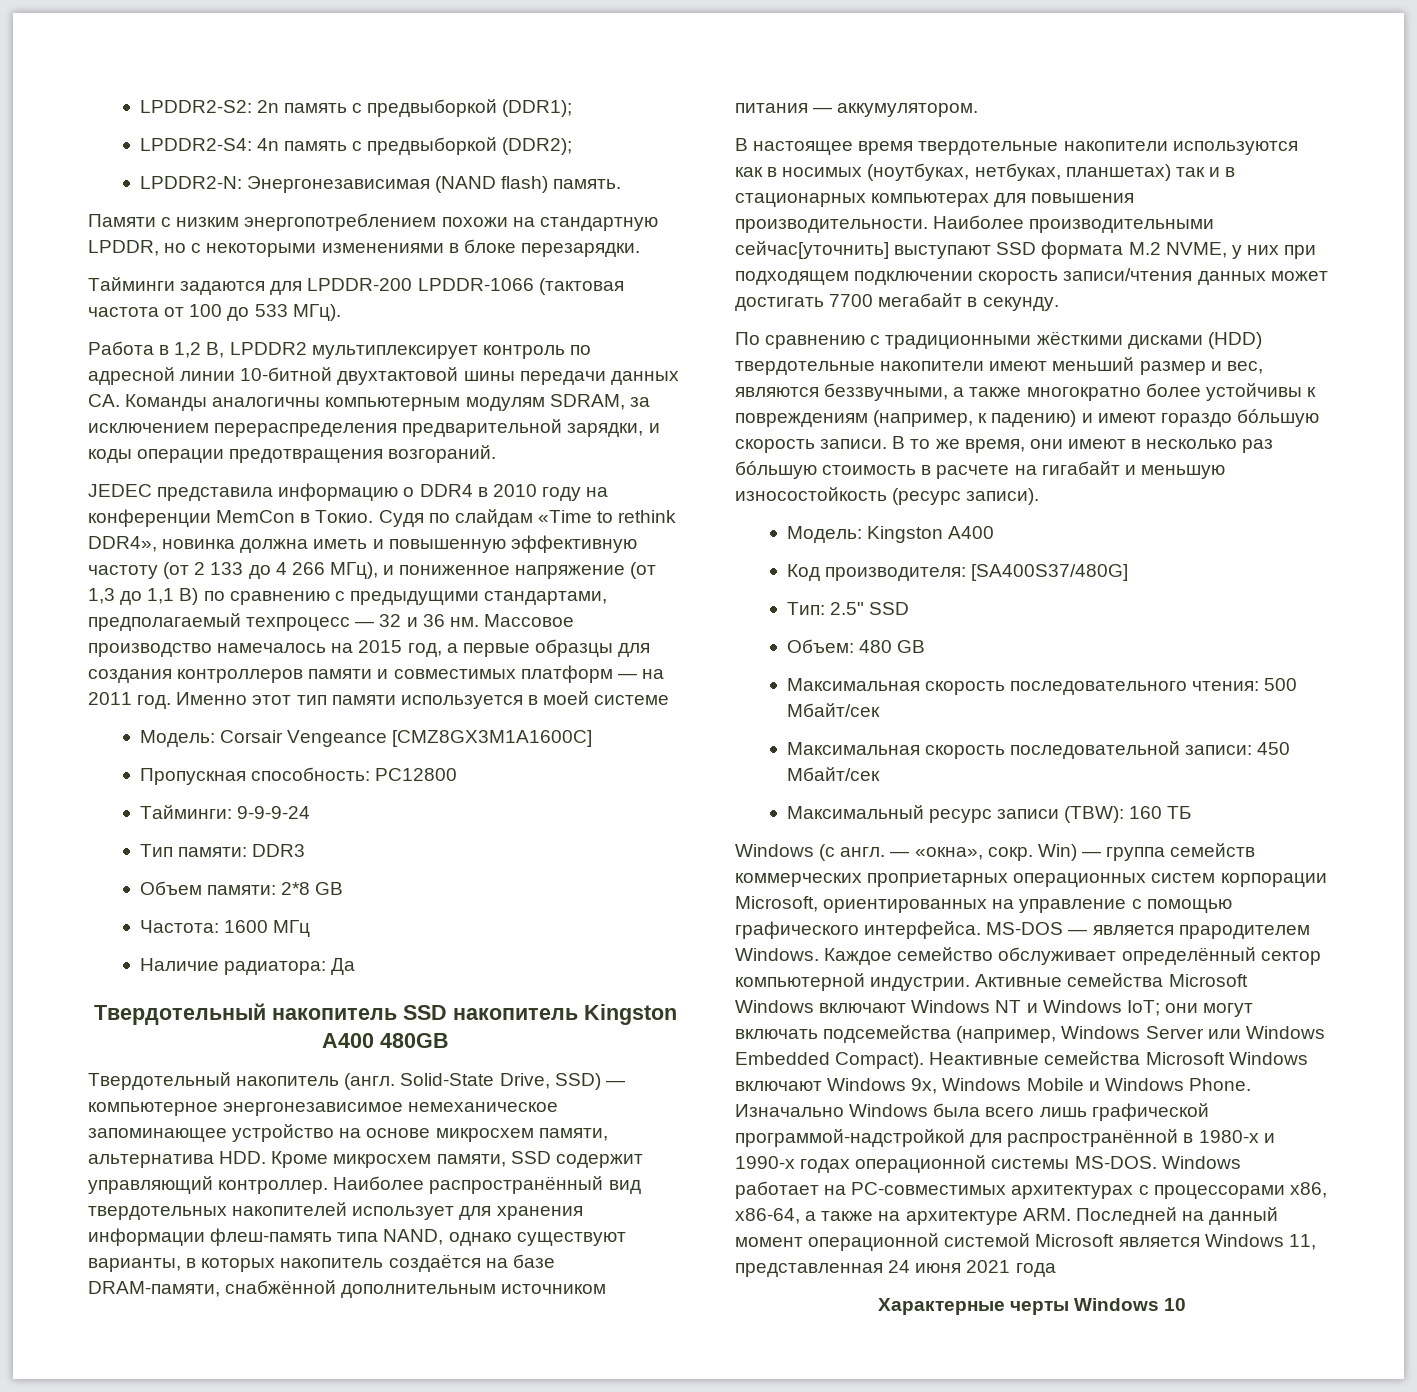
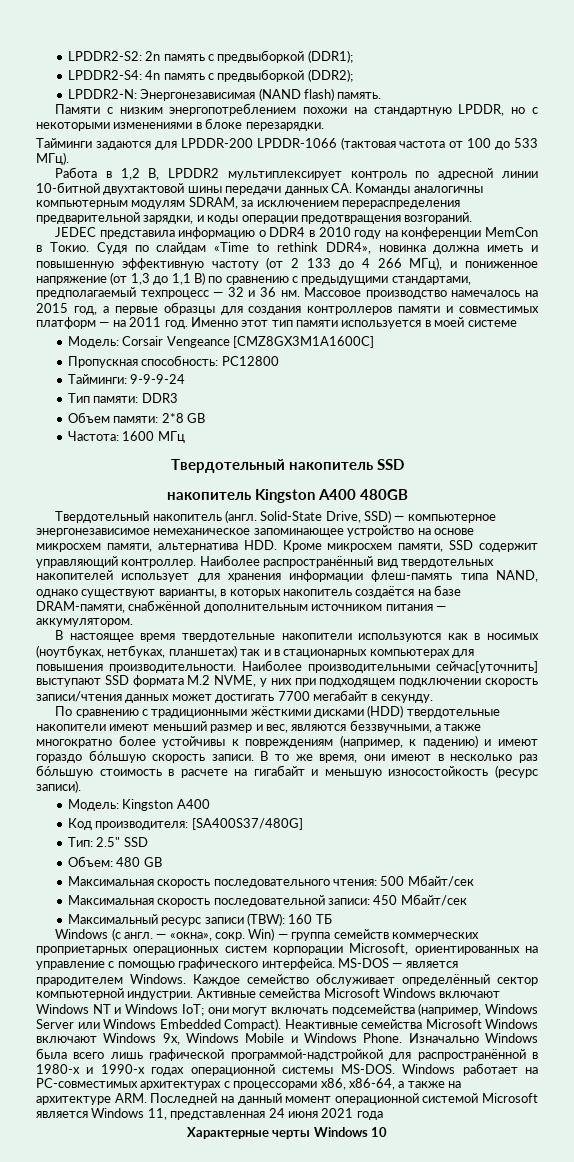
[139,958,355,975] // Наличие радиатора: Да -> (185, 437) none
(447, 1012) none -> (404, 464) //

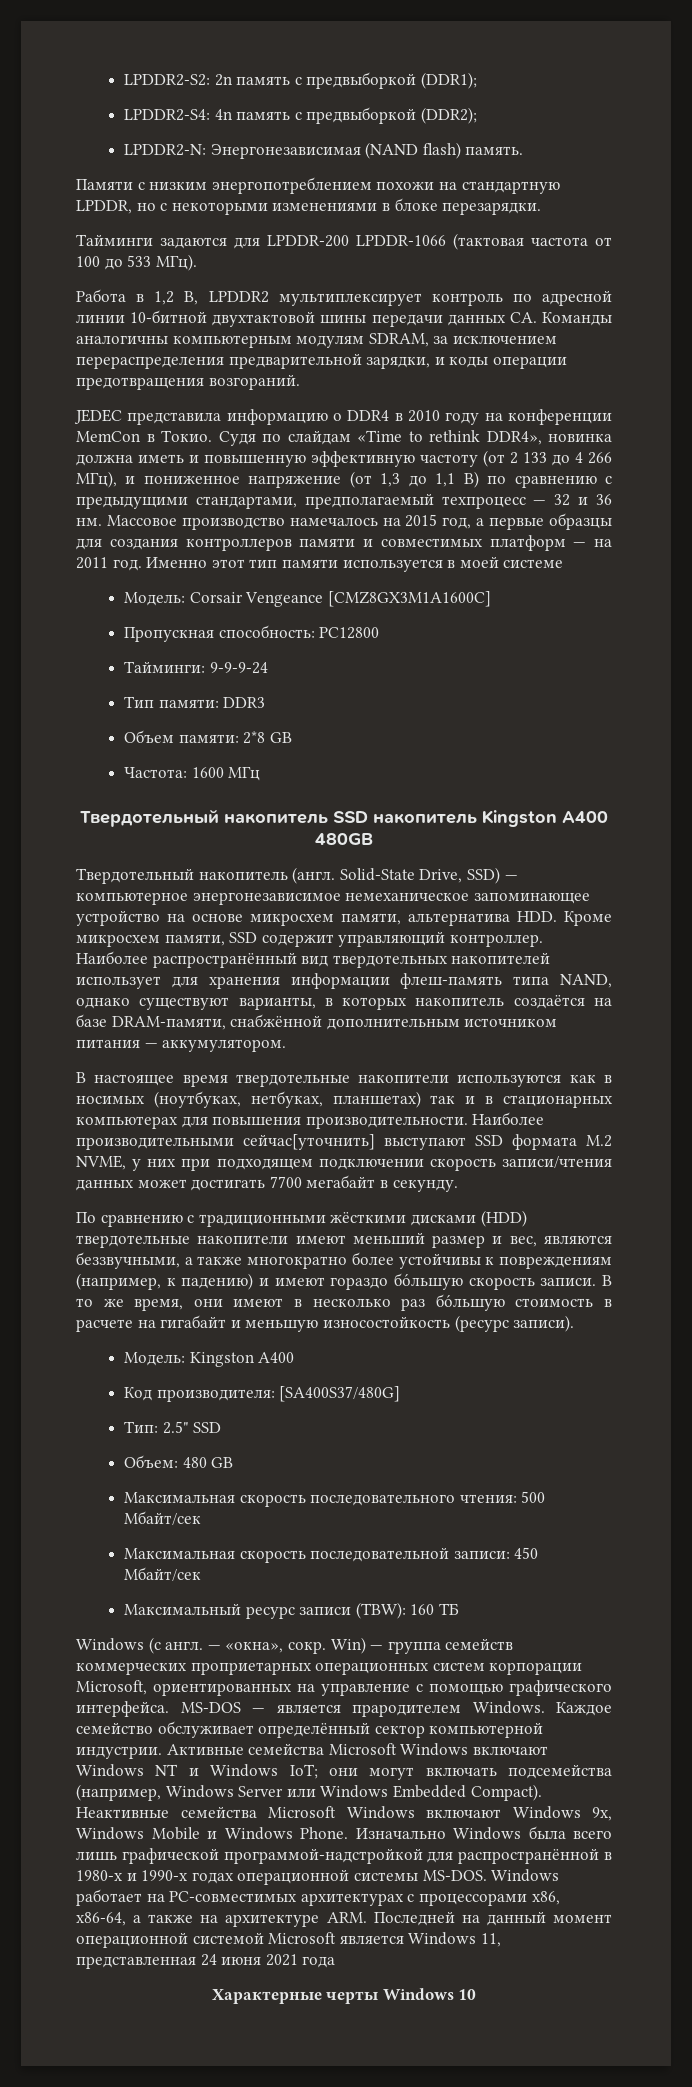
(404, 464) // -> (368, 817) none

